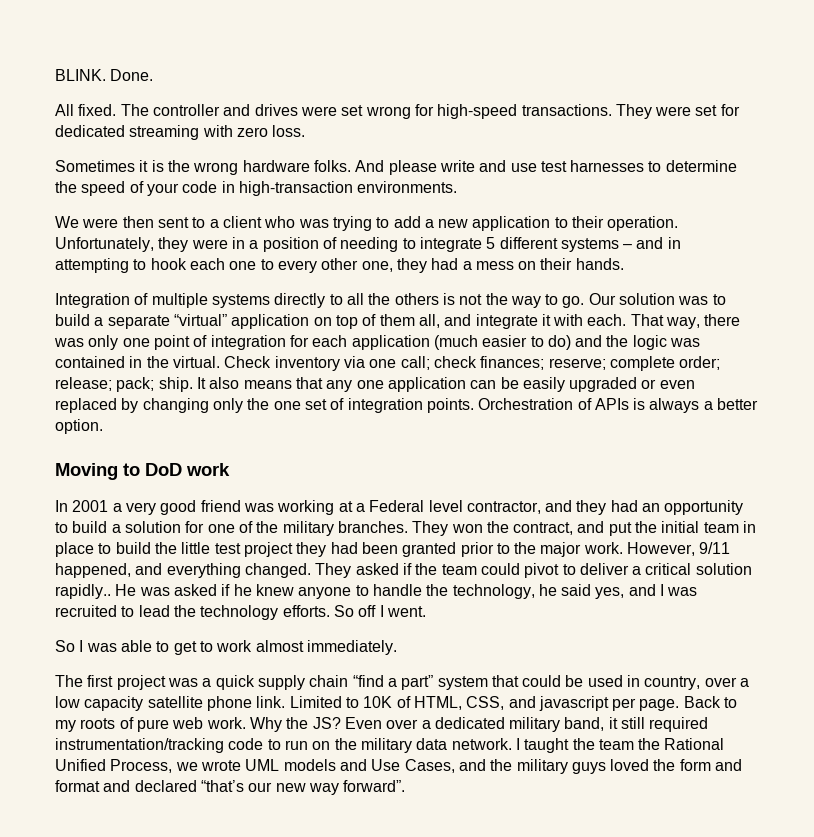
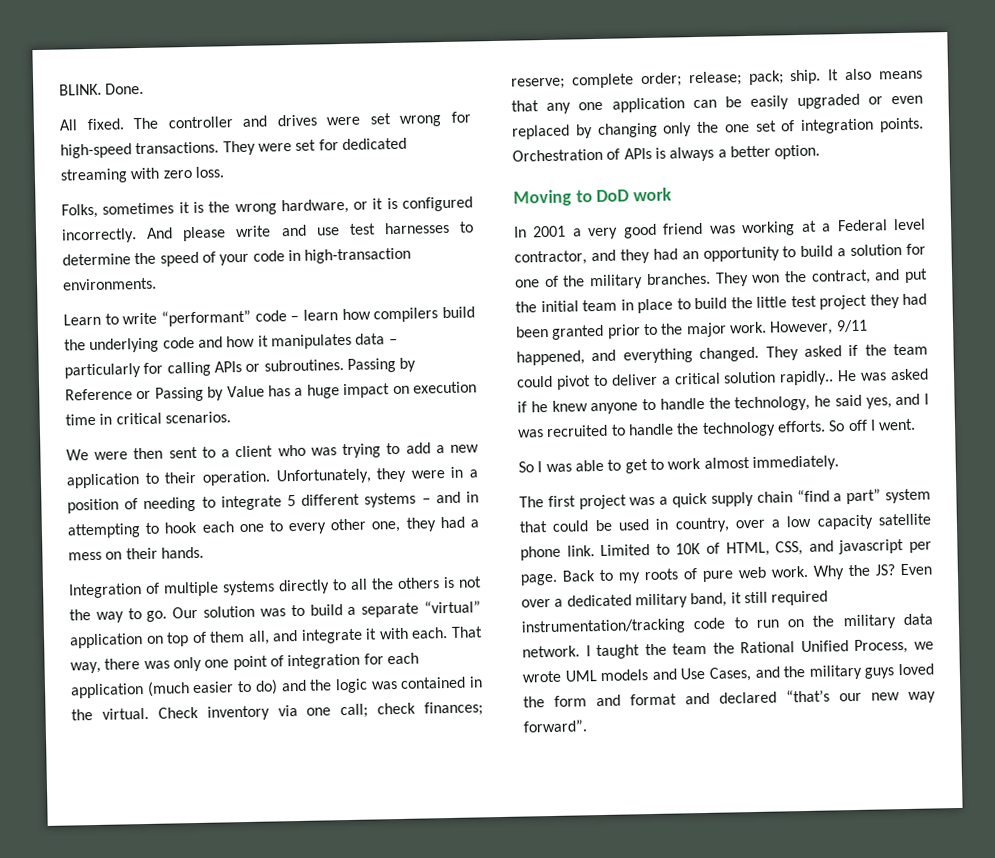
[55,160,135,172] Sometimes -> [61,202,175,219] Folks, sometimes
[242,160,351,172] hardware folks. -> [280,196,474,215] [61,228,137,244] hardware, or it is configured incorrectly.
(458, 187) none -> [63,306,476,327] [64,333,398,354] [64,357,417,379] [65,381,477,402] [65,411,231,426] // Learn to write “performant” code – learn how compilers build the underlying code and how it manipulates data – particularly for calling APIs or subroutines. Passing by Reference or Passing by Value has a huge impact on execution time in critical scenarios.
[138,605,170,617] lead -> [627,423,674,436] handle

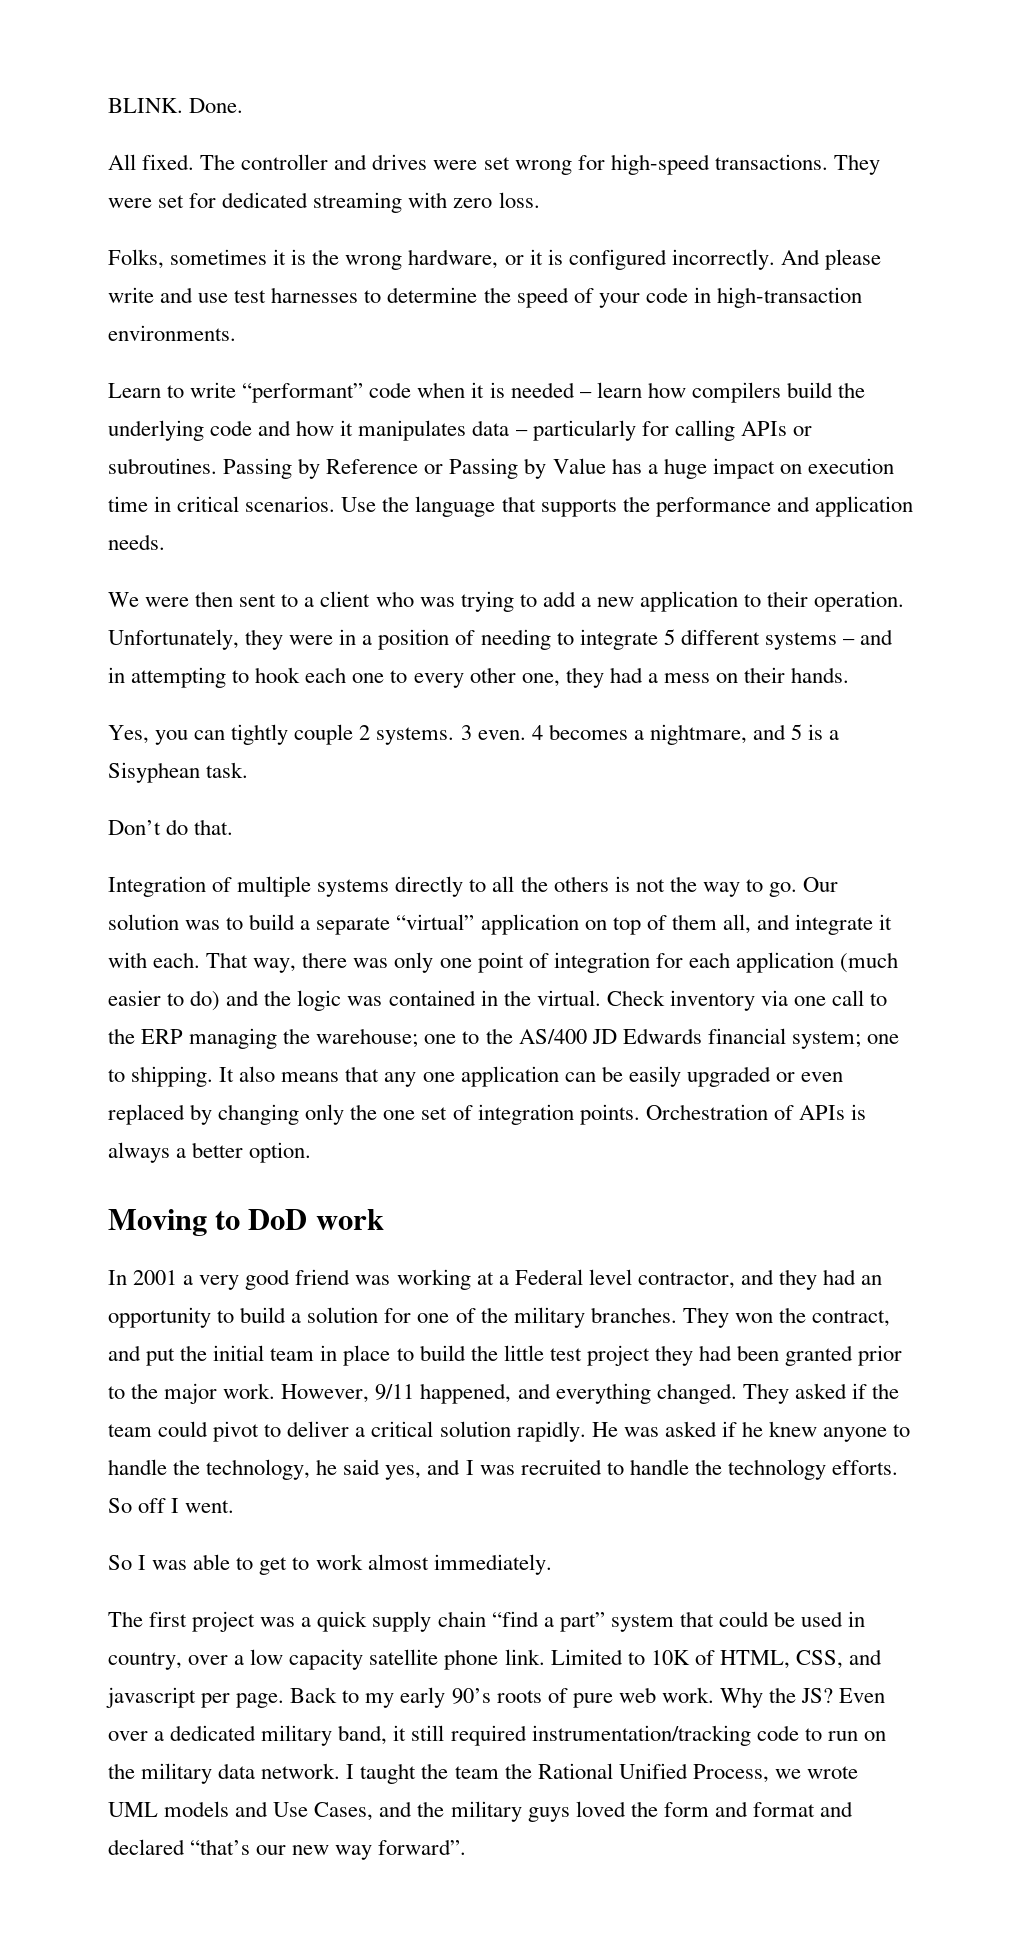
(287, 316) none -> [417,382,575,398] when it is needed
(231, 417) none -> [341,496,913,517] [108,534,165,550] Use the language that supports the performance and application needs.
(204, 552) none -> [108,724,840,745] [108,762,249,783] [108,819,234,835] // Yes, you can tightly couple 2 systems. 3 even. 4 becomes a nightmare, and 5 is a Sisyphean task. // Don’t do that.
[340,701,483,719] [511,69,822,90] call; check finances; reserve; complete order; release; pack; ship. -> [832,990,888,1006] [108,1028,899,1049] [108,1066,214,1087] call to the ERP managing the warehouse; one to the AS/400 JD Edwards financial system; one to shipping.
[779,370,835,386] rapidly.. -> [516,1421,586,1442] rapidly.
(641, 578) none -> [400,1687,491,1708] early 90’s

